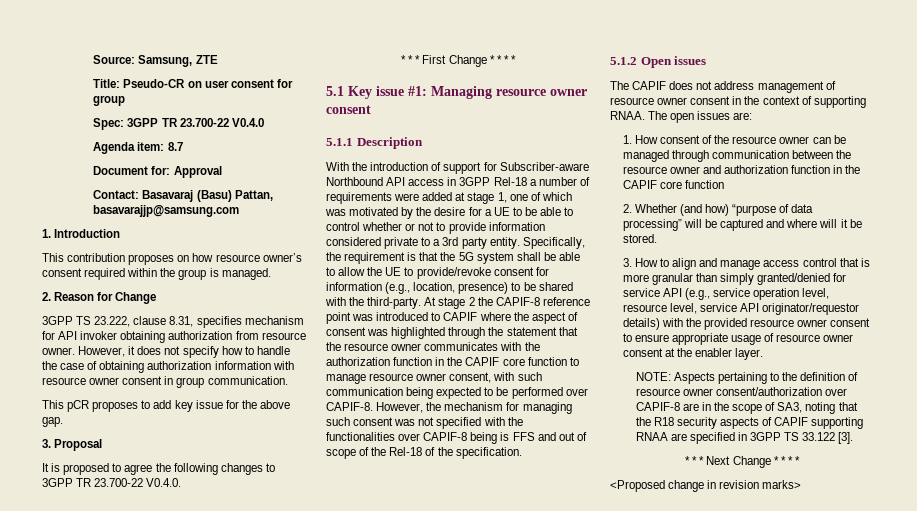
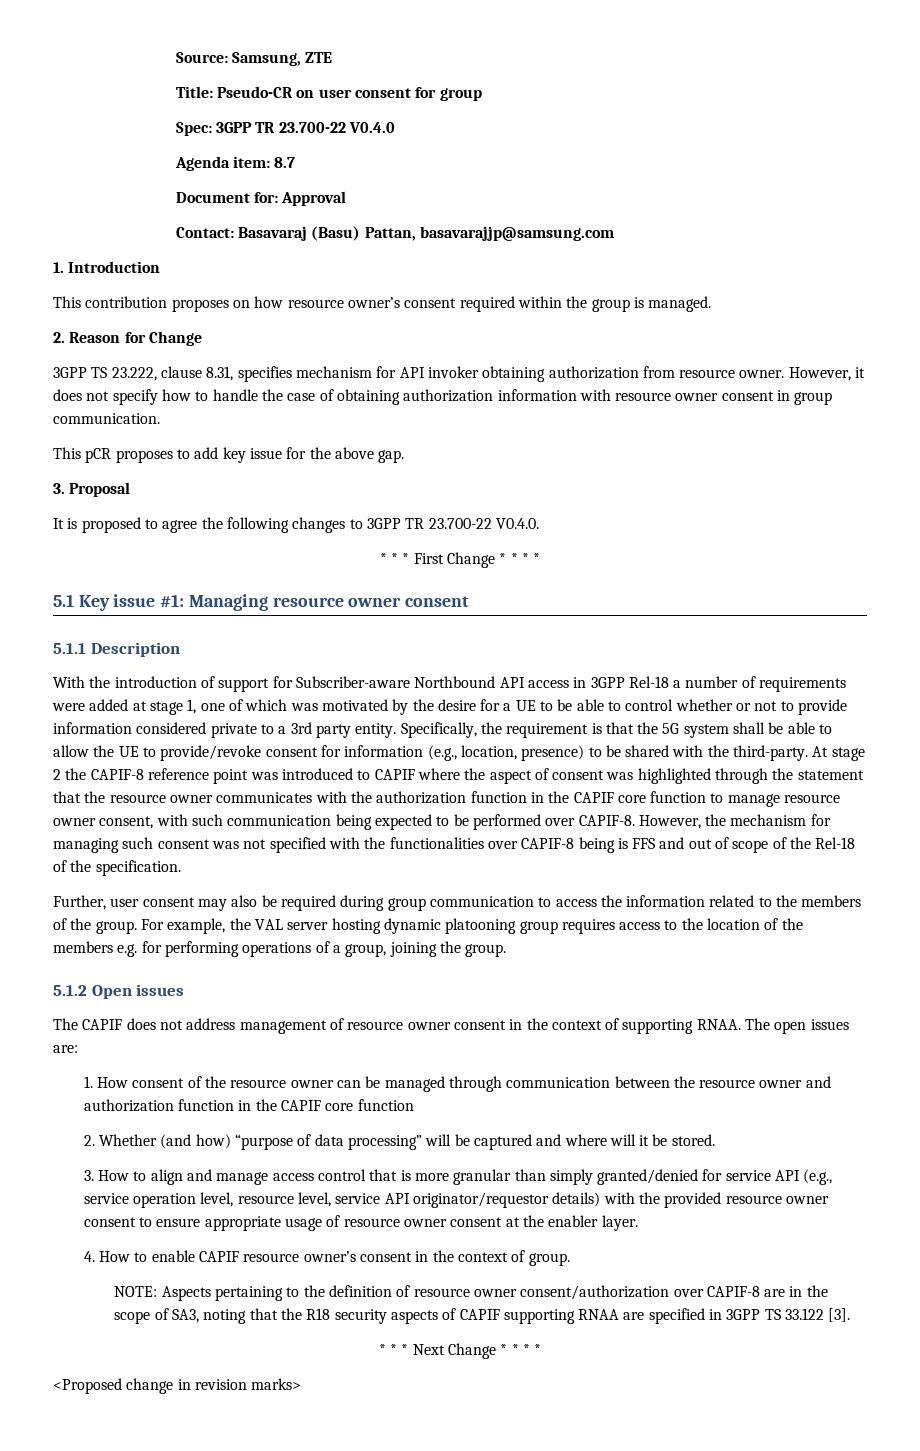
(522, 453) none -> [53,895,862,911] [53,918,803,934] [53,941,507,957] // Further, user consent may also be required during group communication to access the information related to the members of the group. For example, the VAL server hosting dynamic platooning group requires access to the location of the members e.g. for performing operations of a group, joining the group.
(764, 354) none -> [83,1250,570,1266] // 4. How to enable CAPIF resource owner’s consent in the context of group.

